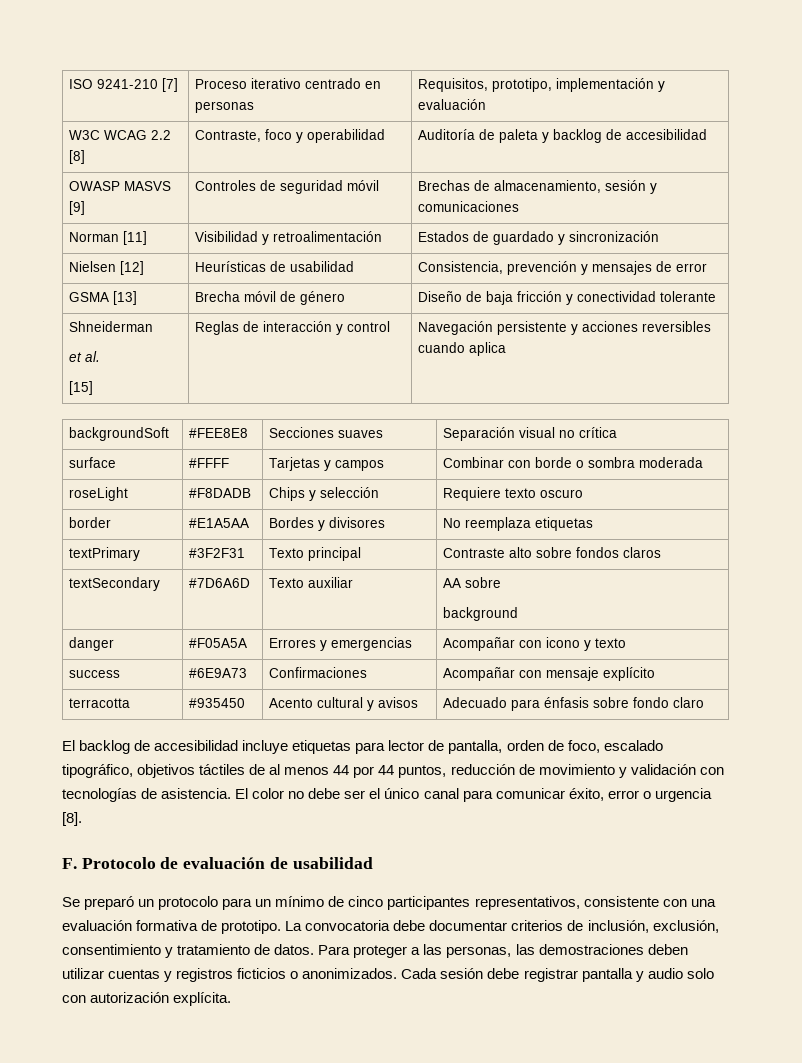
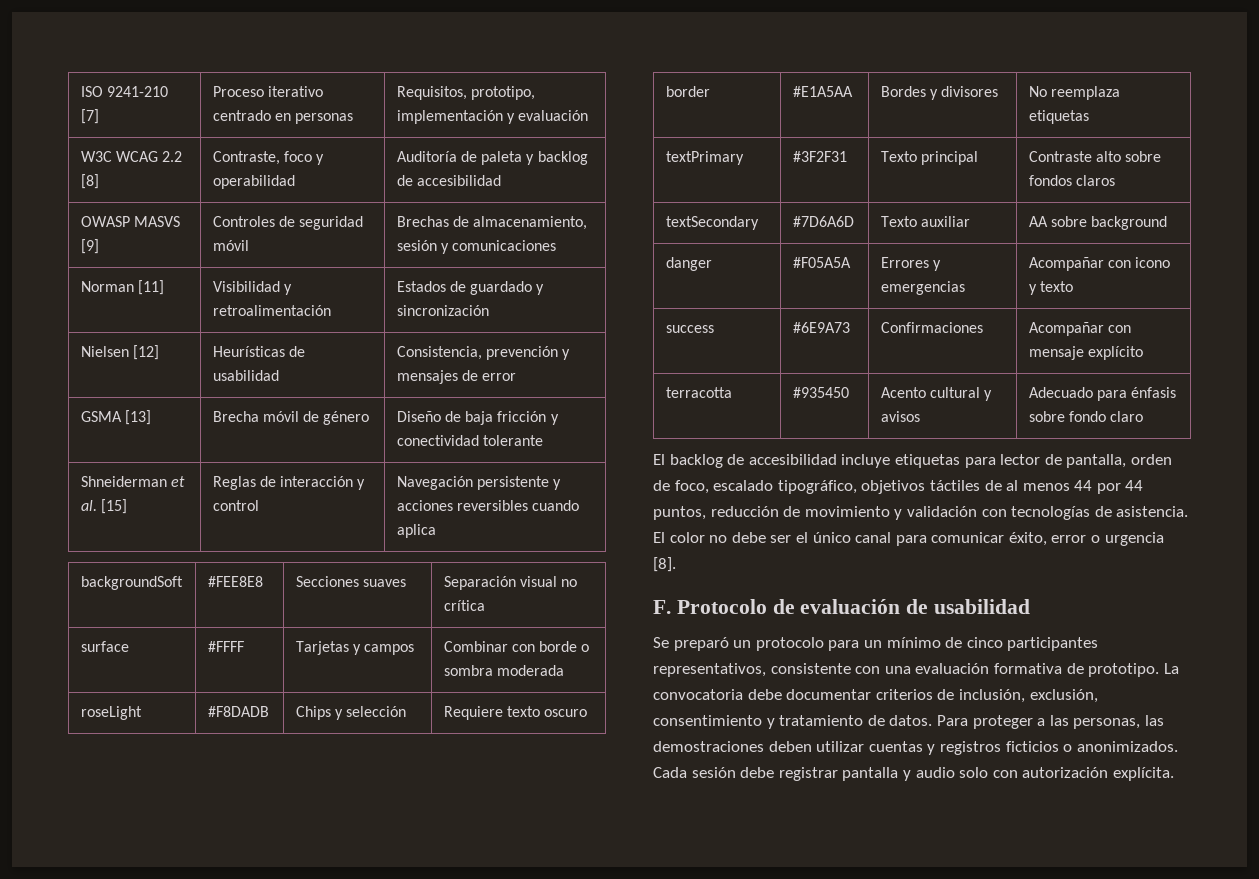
(154, 326) // -> (167, 481) none
(101, 356) // -> (97, 505) none
(502, 582) // -> (1088, 221) none

